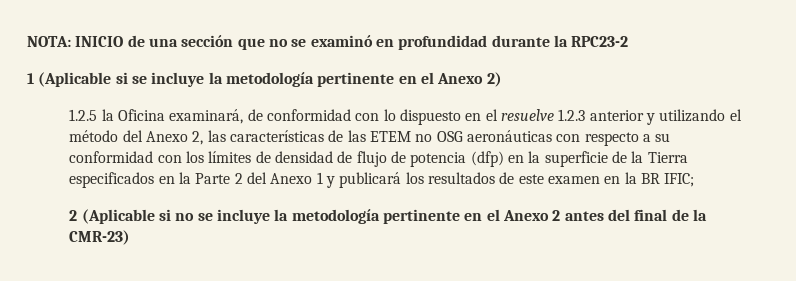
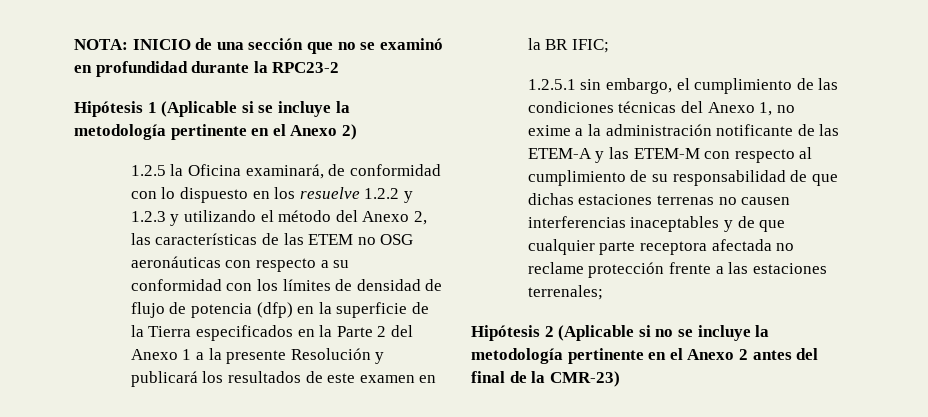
(629, 41) none -> [74,101,143,117] Hipótesis
[485,109,644,121] el resuelve 1.2.3 anterior -> [274,187,413,203] [130,211,166,222] los resuelve 1.2.2 y 1.2.3
(323, 178) none -> [195,348,371,364] a la presente Resolución
(695, 180) none -> [527,78,839,94] [527,101,795,116] [527,124,840,136] [527,147,813,163] [527,170,838,186] [527,193,791,205] [527,216,786,232] [527,239,795,255] [527,262,827,278] [527,285,603,300] [471,325,540,341] 1.2.5.1 sin embargo, el cumplimiento de las condiciones técnicas del Anexo 1, no exime a la administración notificante de las ETEM-A y las ETEM-M con respecto al cumplimiento de su responsabilidad de que dichas estaciones terrenas no causen interferencias inaceptables y de que cualquier parte receptora afectada no reclame protección frente a las estaciones terrenales; // Hipótesis

